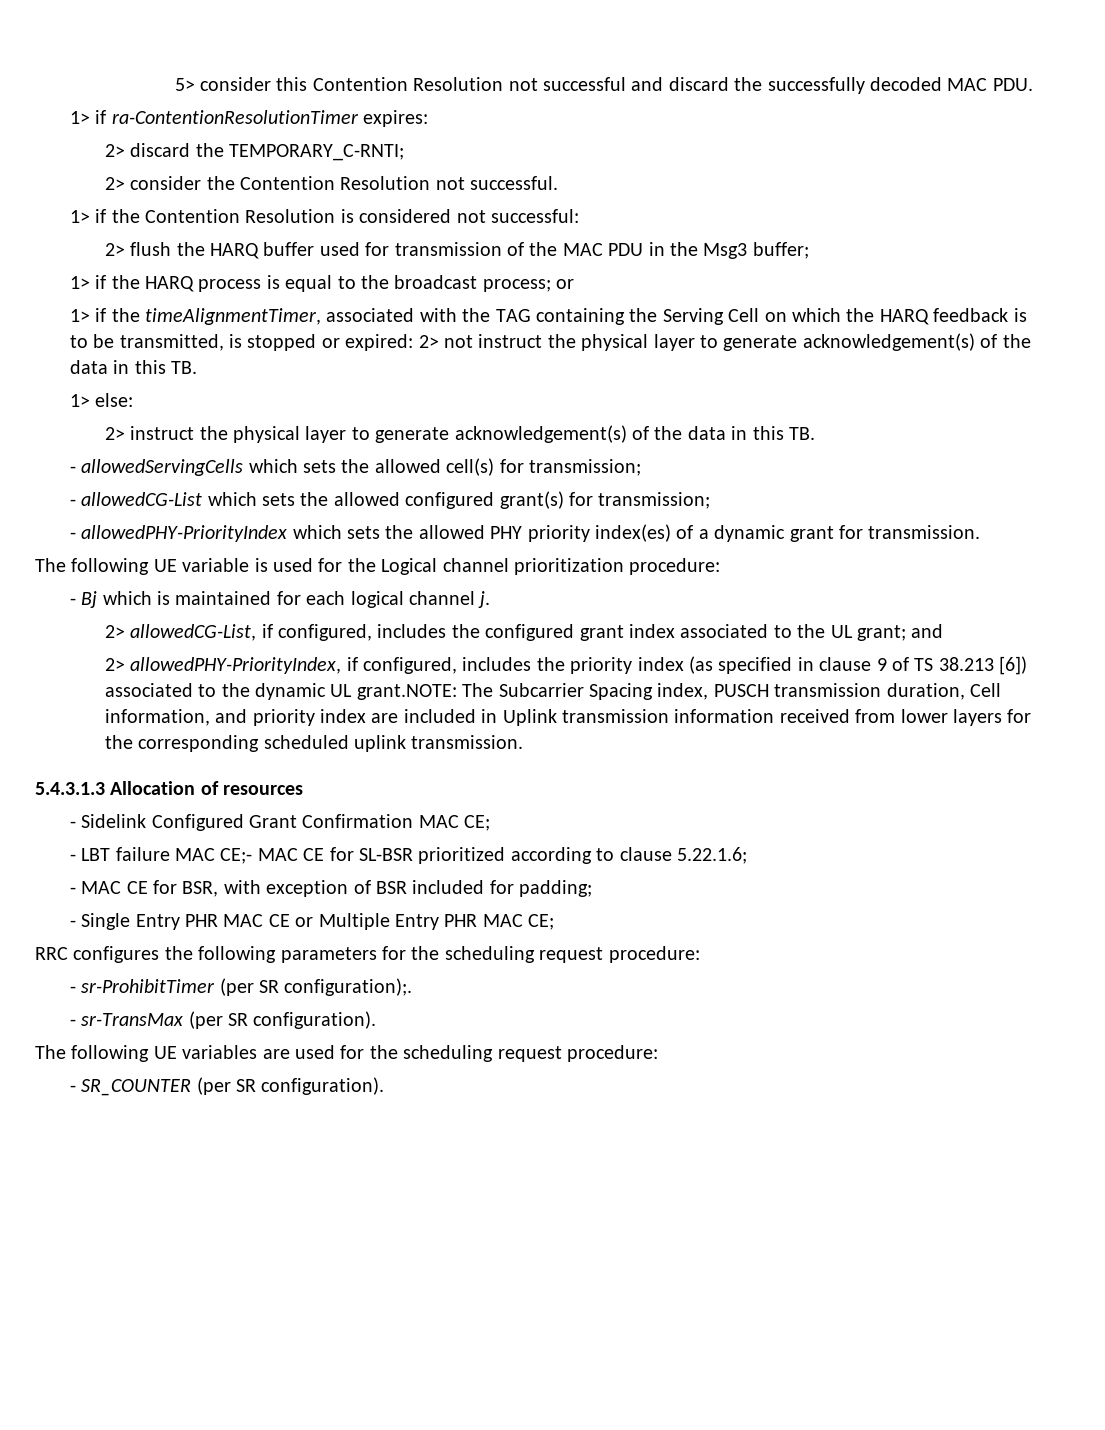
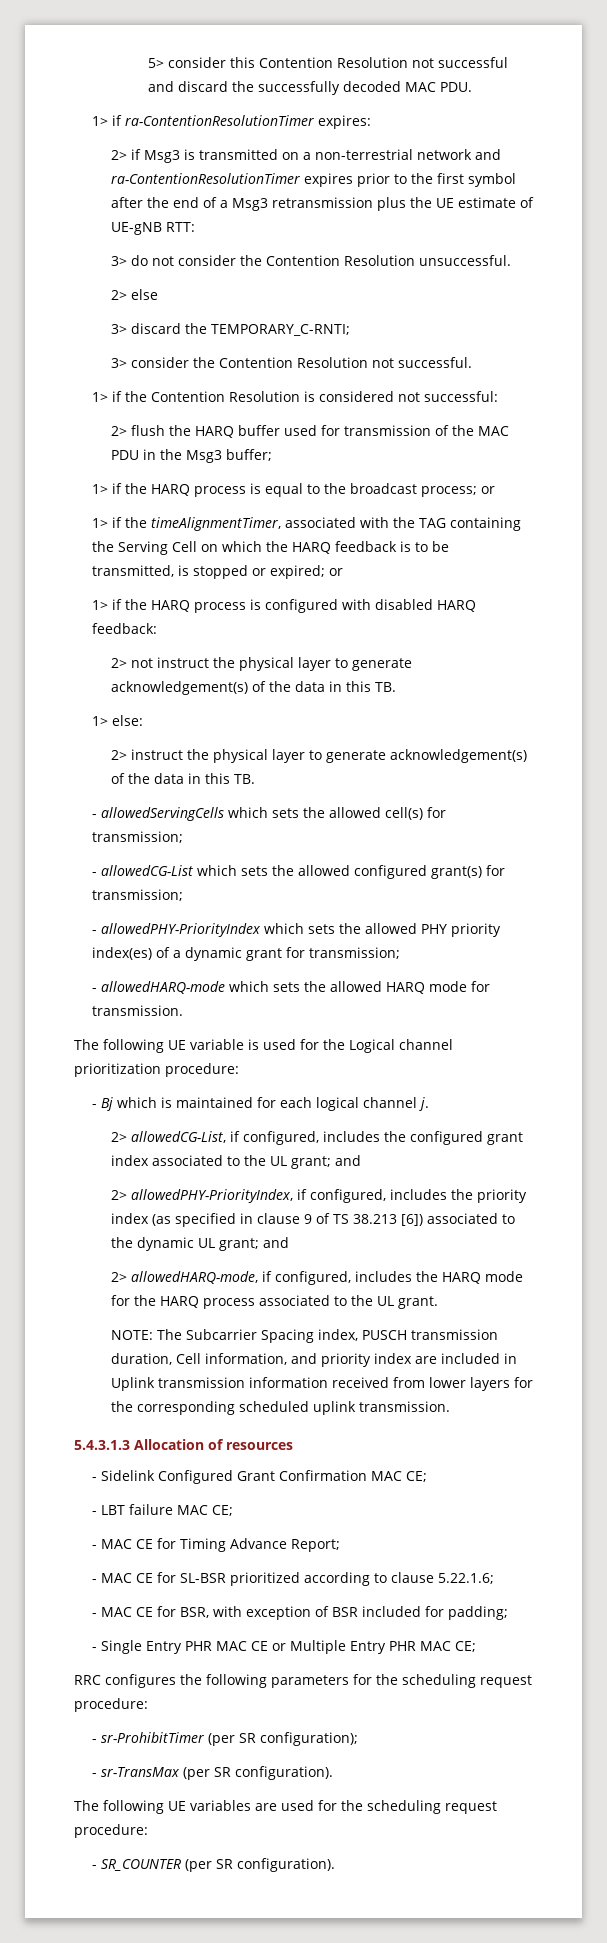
(125, 150) none -> [130,149,501,163] [110,173,516,187] [110,197,534,211] [110,222,195,235] [110,255,511,266] [110,289,158,300] [110,324,127,334] if Msg3 is transmitted on a non-terrestrial network and ra-ContentionResolutionTimer expires prior to the first symbol after the end of a Msg3 retransmission plus the UE estimate of UE-gNB RTT: // 3> do not consider the Contention Resolution unsuccessful. // 2> else // 3>
[104,177,125,190] 2> -> [110,358,127,368] 3>
[345,334,414,351] expired: -> [270,565,344,579] [92,599,477,613] [92,623,158,634] expired; or // 1> if the HARQ process is configured with disabled HARQ feedback: //
(864, 532) none -> [309,947,401,959] [92,981,491,994] transmission; // - allowedHARQ-mode which sets the allowed HARQ mode for
[356,684,457,700] grant.NOTE: -> [218,1237,289,1251] [110,1271,523,1285] [110,1295,438,1309] [110,1330,153,1340] grant; and // 2> allowedHARQ-mode, if configured, includes the HARQ mode for the HARQ process associated to the UL grant. // NOTE:
[220,848,253,864] CE;- -> [212,1505,234,1516] [92,1538,341,1552] [92,1579,98,1583] CE; // - MAC CE for Timing Advance Report; // -
[284,978,413,996] configuration);. -> [260,1732,359,1746] configuration);

